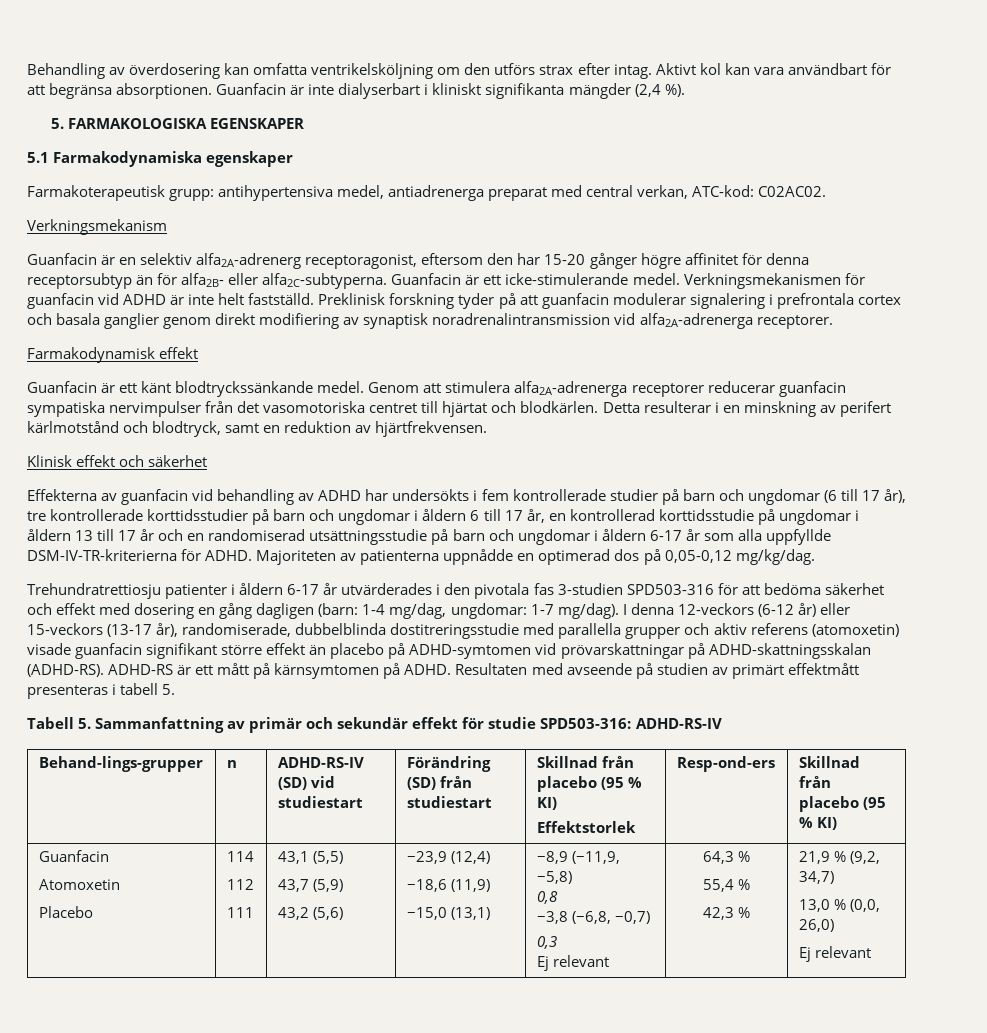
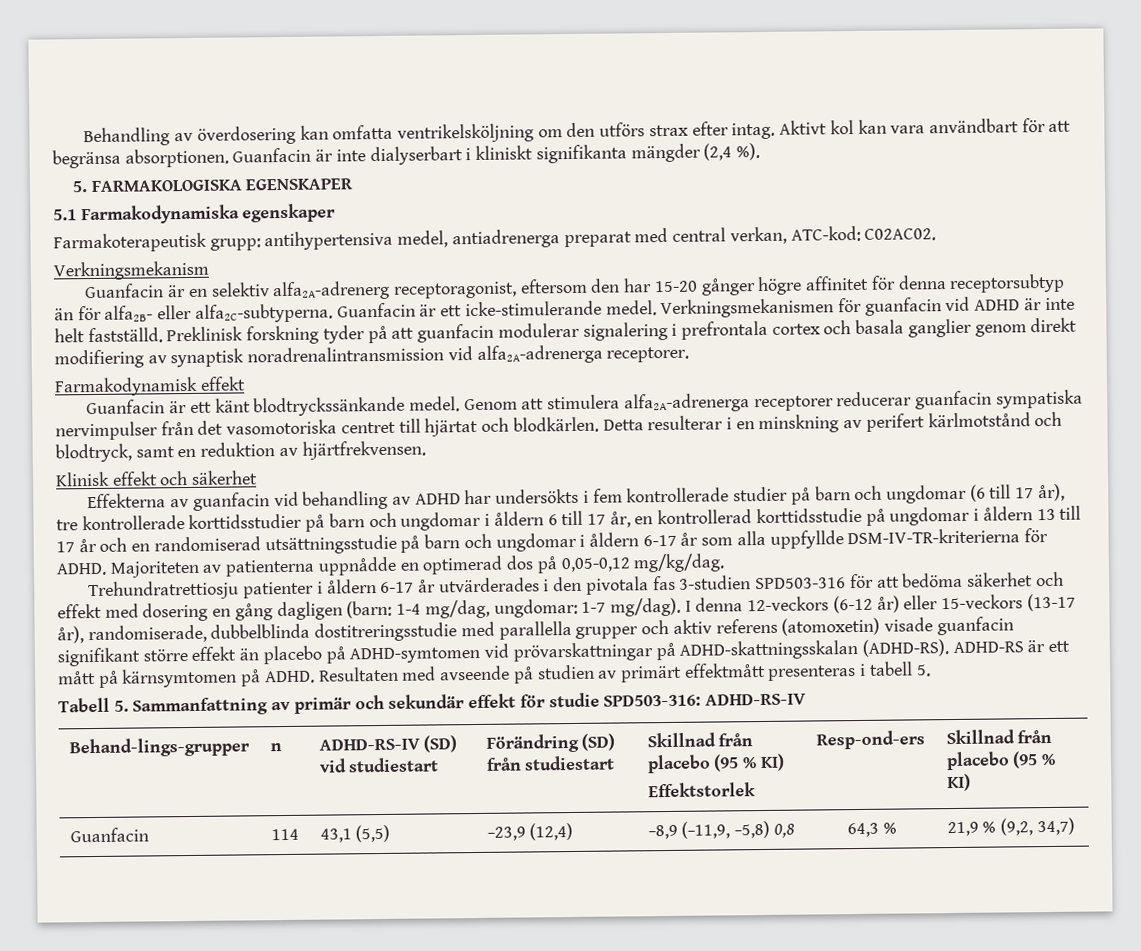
[38,879,120,890] [38,906,93,918] // Atomoxetin // Placebo -> (149, 835) none
[226,879,254,890] [226,907,254,918] // 112 // 111 -> (299, 834) none
[277,879,343,892] [277,907,343,920] [406,851,490,864] [406,879,490,892] [406,907,490,920] // 43,7 (5,9) // 43,2 (5,6) | −23,9 (12,4) // −18,6 (11,9) // −15,0 (13,1) -> [486,822,574,841] | −23,9 (12,4)
(572, 877) // -> (770, 829) none
[536,911,650,924] [536,936,557,949] [536,955,609,971] [702,851,751,864] [702,879,751,892] [702,907,751,920] [798,851,880,864] [798,871,834,884] [798,899,880,912] [798,919,834,932] [798,946,871,962] // −3,8 (−6,8, −0,7) // 0,3 // Ej relevant | 64,3 % // 55,4 % // 42,3 % | 21,9 % (9,2, 34,7) // 13,0 % (0,0, 26,0) // Ej relevant -> [847,822,897,838] [946,817,1075,837] | 64,3 % | 21,9 % (9,2, 34,7)

